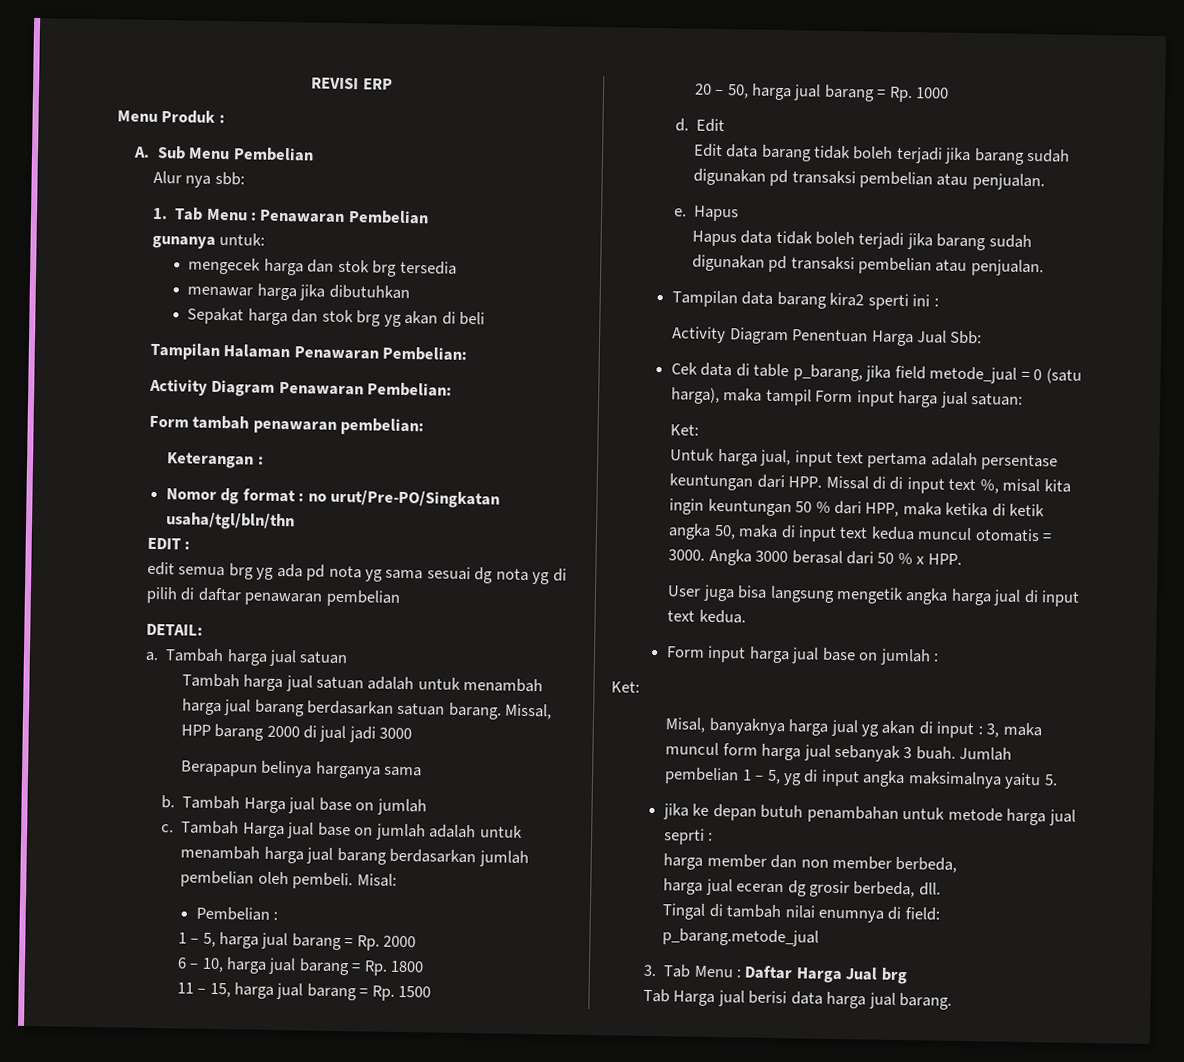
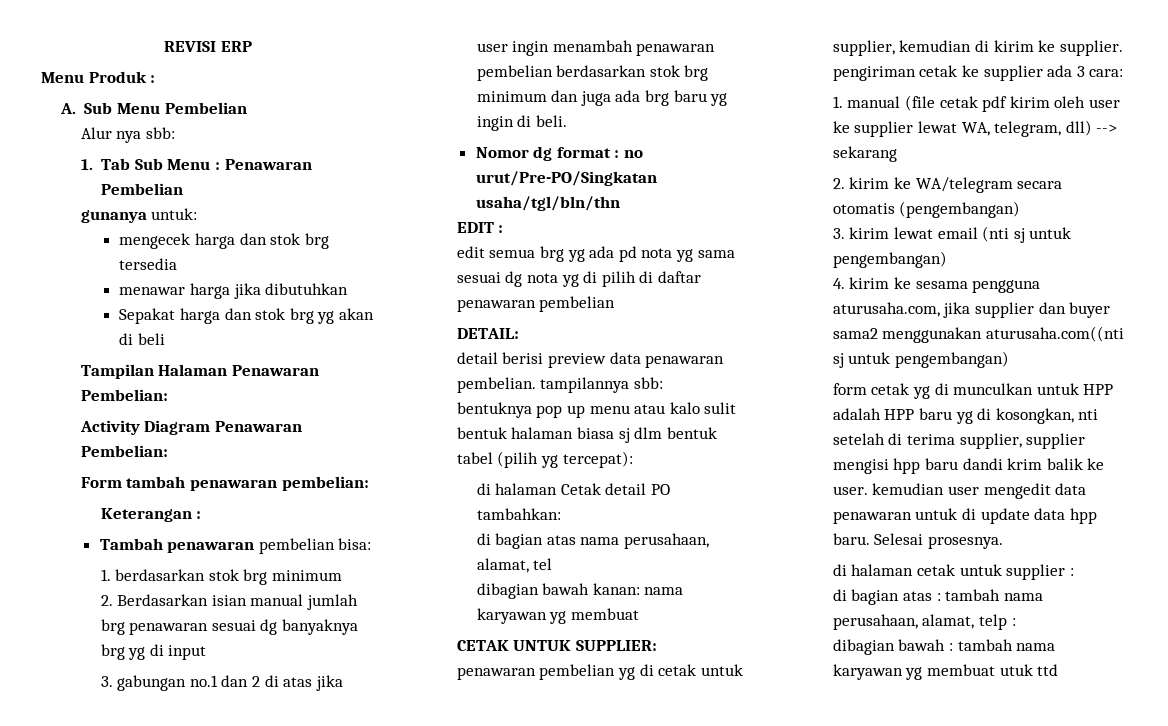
(204, 214) none -> [134,158,163,170] Sub
(264, 460) none -> [99,538,372,554] [100,569,343,585] [100,594,359,610] [100,619,359,635] [100,644,207,660] [100,675,343,691] [476,40,716,56] [476,65,709,81] [476,90,728,106] [476,115,567,131] // Tambah penawaran pembelian bisa: // 1. berdasarkan stok brg minimum // 2. Berdasarkan isian manual jumlah brg penawaran sesuai dg banyaknya brg yg di input // 3. gabungan no.1 dan 2 di atas jika user ingin menambah penawaran pembelian berdasarkan stok brg minimum dan juga ada brg baru yg ingin di beli.
[144,648,349,667] [181,673,544,693] [181,698,553,720] [180,723,413,743] [180,760,422,779] [161,795,427,816] [161,820,523,841] [180,845,529,868] [180,870,397,890] [195,906,279,921] [177,932,417,951] [176,957,425,976] [176,982,432,1001] [694,83,950,103] [675,118,726,133] [693,143,1071,165] [692,168,1045,191] [674,205,740,222] [691,230,1032,251] [691,254,1044,277] [671,290,939,311] [672,326,983,347] [670,362,1082,384] [670,387,1024,409] [670,424,700,436] [670,448,1059,471] [669,473,1071,494] [669,498,1046,517] [668,523,1053,543] [668,548,962,566] [667,584,1081,607] [667,609,746,624] [665,645,940,666] [611,681,640,693] [665,717,1042,739] [665,742,1013,762] [664,767,1058,790] [662,803,1076,826] [662,828,714,845] [663,853,958,873] [663,878,941,898] [662,903,940,923] [662,928,820,947] [642,964,908,985] [642,988,952,1010] a. Tambah harga jual satuan // Tambah harga jual satuan adalah untuk menambah harga jual barang berdasarkan satuan barang. Missal, HPP barang 2000 di jual jadi 3000 // Berapapun belinya harganya sama // b. Tambah Harga jual base on jumlah // c. Tambah Harga jual base on jumlah adalah untuk menambah harga jual barang berdasarkan jumlah pembelian oleh pembeli. Misal: // Pembelian : // 1 – 5, harga jual barang = Rp. 2000 // 6 – 10, harga jual barang = Rp. 1800 // 11 – 15, harga jual barang = Rp. 1500 // 20 – 50, harga jual barang = Rp. 1000 // d. Edit // Edit data barang tidak boleh terjadi jika barang sudah digunakan pd transaksi pembelian atau penjualan. // e. Hapus // Hapus data tidak boleh terjadi jika barang sudah digunakan pd transaksi pembelian atau penjualan. // Tampilan data barang kira2 sperti ini : // Activity Diagram Penentuan Harga Jual Sbb: // Cek data di table p_barang, jika field metode_jual = 0 (satu harga), maka tampil Form input harga jual satuan: // Ket: // Untuk harga jual, input text pertama adalah persentase keuntungan dari HPP. Missal di di input text %, misal kita ingin keuntungan 50 % dari HPP, maka ketika di ketik angka 50, maka di input text kedua muncul otomatis = 3000. Angka 3000 berasal dari 50 % x HPP. // User juga bisa langsung mengetik angka harga jual di input text kedua. // Form input harga jual base on jumlah : // Ket: // Misal, banyaknya harga jual yg akan di input : 3, maka muncul form harga jual sebanyak 3 buah. Jumlah pembelian 1 – 5, yg di input angka maksimalnya yaitu 5. // jika ke depan butuh penambahan untuk metode harga jual seprti : // harga member dan non member berbeda, // harga jual eceran dg grosir berbeda, dll. // Tingal di tambah nilai enumnya di field: p_barang.metode_jual // 3. Tab Menu : Daftar Harga Jual brg // Tab Harga jual berisi data harga jual barang. -> [456,352,725,368] [456,377,663,393] [456,402,737,418] [456,427,717,443] [456,451,633,468] [476,483,671,495] [476,508,561,520] [476,533,710,549] [476,558,553,573] [476,583,684,599] [476,608,639,624] [456,640,657,651] [456,664,743,680] [832,40,1123,56] [832,65,1124,81] [832,95,1120,112] [832,120,1118,137] [832,146,897,162] [832,177,1063,193] [832,201,1021,218] [832,226,1072,243] [832,251,947,268] [832,277,1041,293] [832,302,1111,318] [832,326,1124,343] [832,351,1009,368] [832,383,1114,399] [832,408,1099,424] [832,433,1086,449] [832,458,1105,474] [832,483,1087,499] [832,508,1097,524] [832,533,1003,549] [832,564,1074,580] [832,589,1043,605] [832,614,1016,630] [832,639,1056,655] [832,664,1059,680] detail berisi preview data penawaran pembelian. tampilannya sbb: // bentuknya pop up menu atau kalo sulit bentuk halaman biasa sj dlm bentuk tabel (pilih yg tercepat): // di halaman Cetak detail PO tambahkan: // di bagian atas nama perusahaan, alamat, tel // dibagian bawah kanan: nama karyawan yg membuat // CETAK UNTUK SUPPLIER: // penawaran pembelian yg di cetak untuk supplier, kemudian di kirim ke supplier. pengiriman cetak ke supplier ada 3 cara: // 1. manual (file cetak pdf kirim oleh user ke supplier lewat WA, telegram, dll) --> sekarang // 2. kirim ke WA/telegram secara otomatis (pengembangan) // 3. kirim lewat email (nti sj untuk pengembangan) // 4. kirim ke sesama pengguna aturusaha.com, jika supplier dan buyer sama2 menggunakan aturusaha.com((nti sj untuk pengembangan) // form cetak yg di munculkan untuk HPP adalah HPP baru yg di kosongkan, nti setelah di terima supplier, supplier mengisi hpp baru dandi krim balik ke user. kemudian user mengedit data penawaran untuk di update data hpp baru. Selesai prosesnya. // di halaman cetak untuk supplier : // di bagian atas : tambah nama perusahaan, alamat, telp : // dibagian bawah : tambah nama karyawan yg membuat utuk ttd

